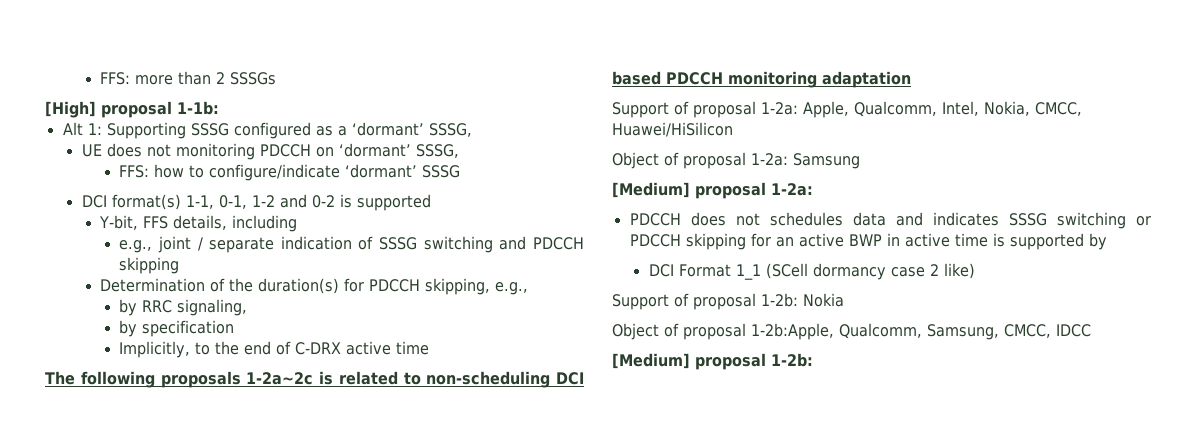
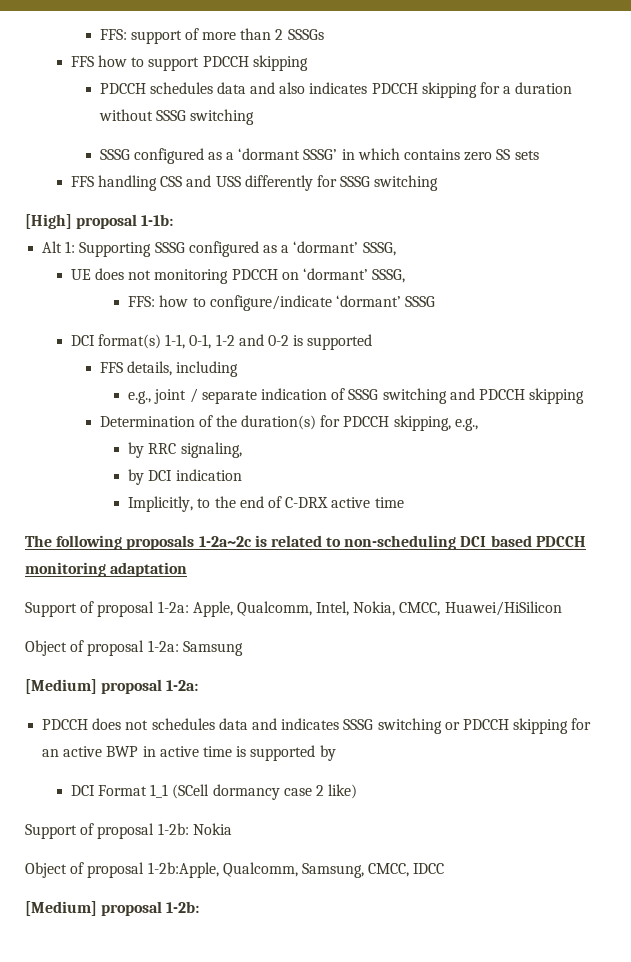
[100,72,131,85] FFS: -> [99,28,199,44] FFS: support of
(277, 78) none -> [70,55,308,71] [99,82,573,98] [98,109,254,125] [99,148,539,164] [70,175,439,191] // FFS how to support PDCCH skipping // PDCCH schedules data and also indicates PDCCH skipping for a duration without SSSG switching // SSSG configured as a ‘dormant SSSG’ in which contains zero SS sets // FFS handling CSS and USS differently for SSSG switching
[99,215,139,230] Y-bit, -> (373, 342) none
[142,320,235,337] specification -> [148,469,242,481] DCI indication

